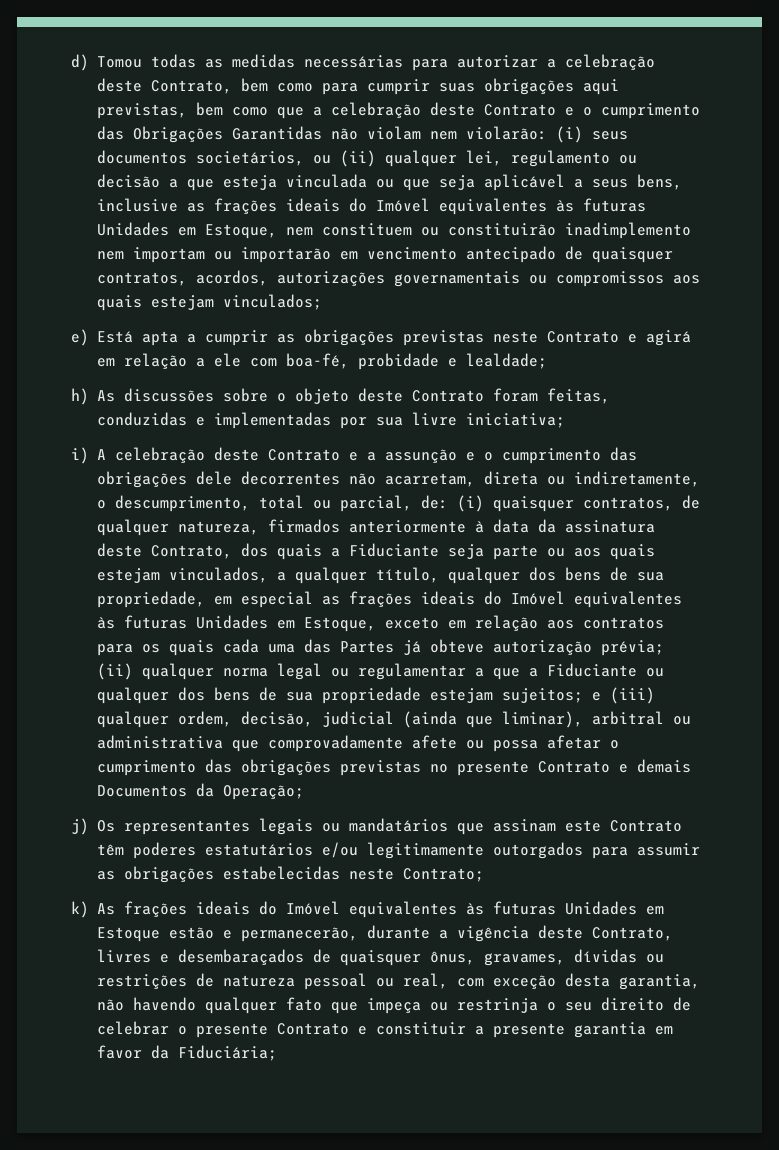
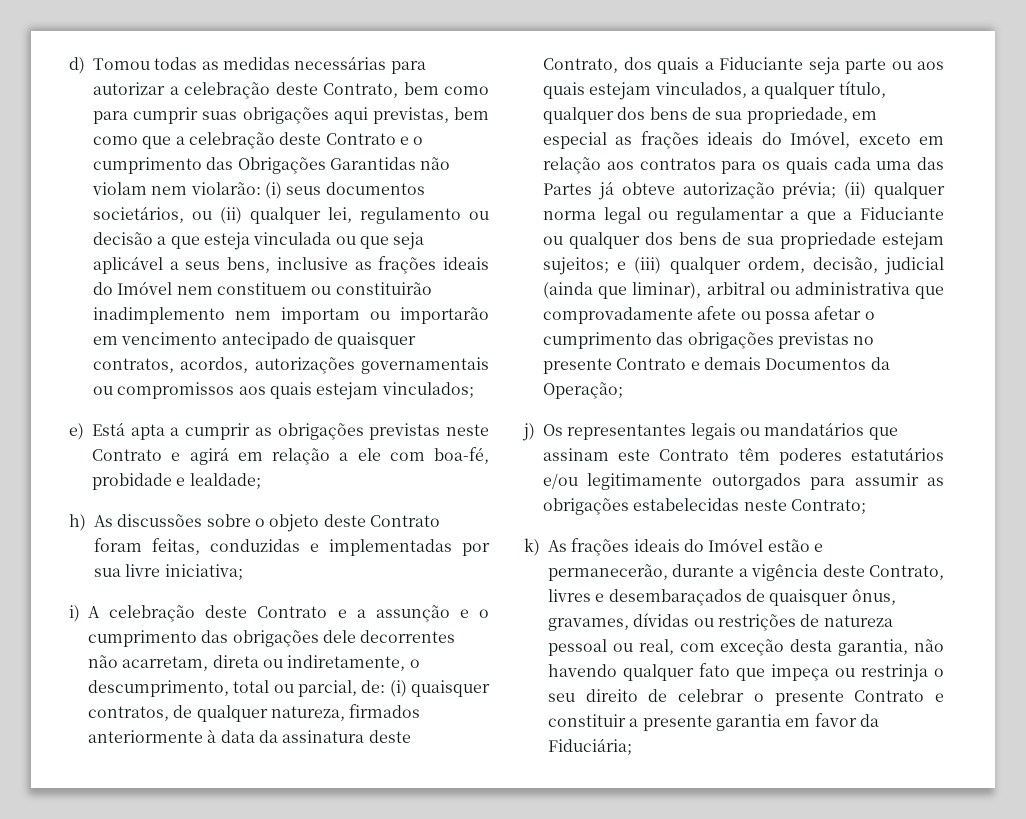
[438,198,646,215] [96,222,277,239] equivalentes às futuras Unidades em Estoque, -> (173, 288) none
[510,591,682,608] [96,615,376,632] Imóvel equivalentes às futuras Unidades em Estoque, -> [790,131,851,148] Imóvel,
[348,901,664,918] [96,927,160,942] equivalentes às futuras Unidades em Estoque -> (764, 545) none

